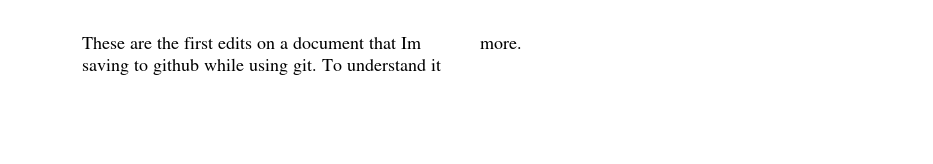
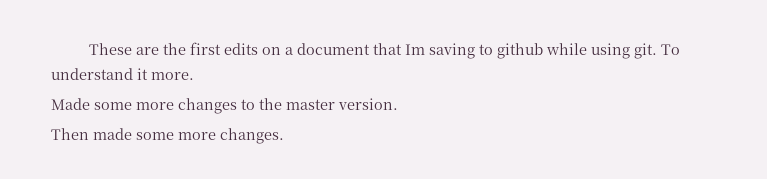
(522, 45) none -> [51,98,398,114] [51,128,284,144] // Made some more changes to the master version. // Then made some more changes.

